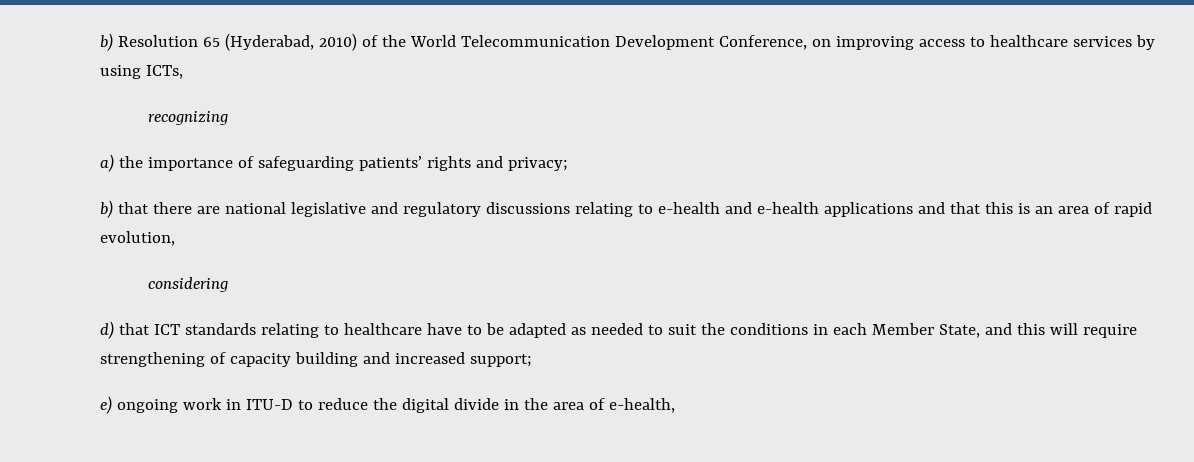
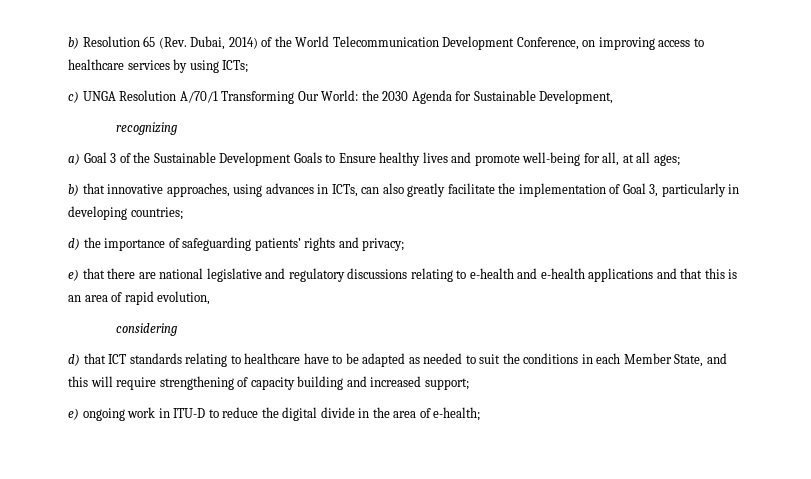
[224,33,357,51] (Hyderabad, 2010) -> [158,36,258,50] (Rev. Dubai, 2014)
[145,65,183,79] [148,111,229,125] [100,154,114,172] ICTs, // recognizing // a) -> [222,60,249,73] [68,90,614,104] [115,122,177,135] [68,152,680,166] [68,183,740,197] [68,206,183,220] [68,238,80,250] ICTs; // c) UNGA Resolution A/70/1 Transforming Our World: the 2030 Agenda for Sustainable Development, // recognizing // a) Goal 3 of the Sustainable Development Goals to Ensure healthy lives and promote well-being for all, at all ages; // b) that innovative approaches, using advances in ICTs, can also greatly facilitate the implementation of Goal 3, particularly in developing countries; // d)
[100,200,113,218] b) -> [68,269,79,281] e)
[608,398,675,413] e-health, -> [433,407,481,421] e-health;

